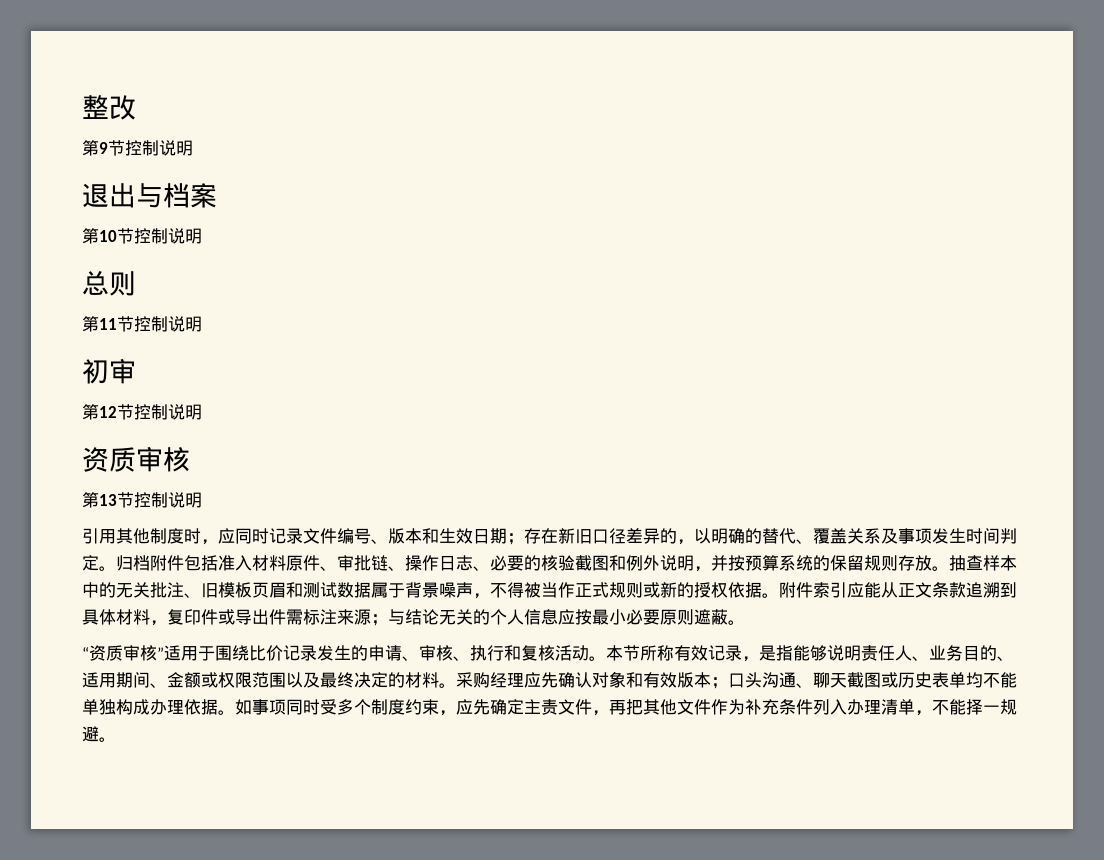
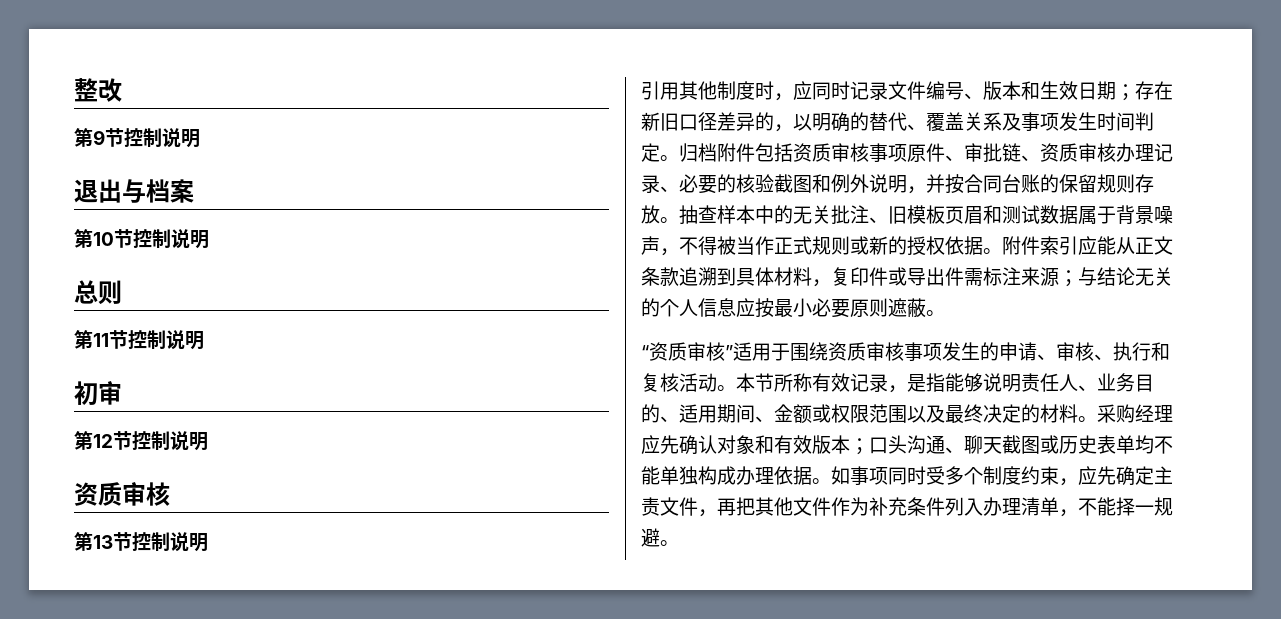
[218,555,286,571] 准入材料 -> [793,143,907,162] 资质审核事项
[405,555,473,571] 操作日志 -> [1040,143,1173,162] [641,175,660,193] 资质审核办理记录
[745,555,813,571] 预算系统 -> [964,174,1040,193] 合同台账
[249,645,317,661] 比价记录 -> [828,342,942,361] 资质审核事项

